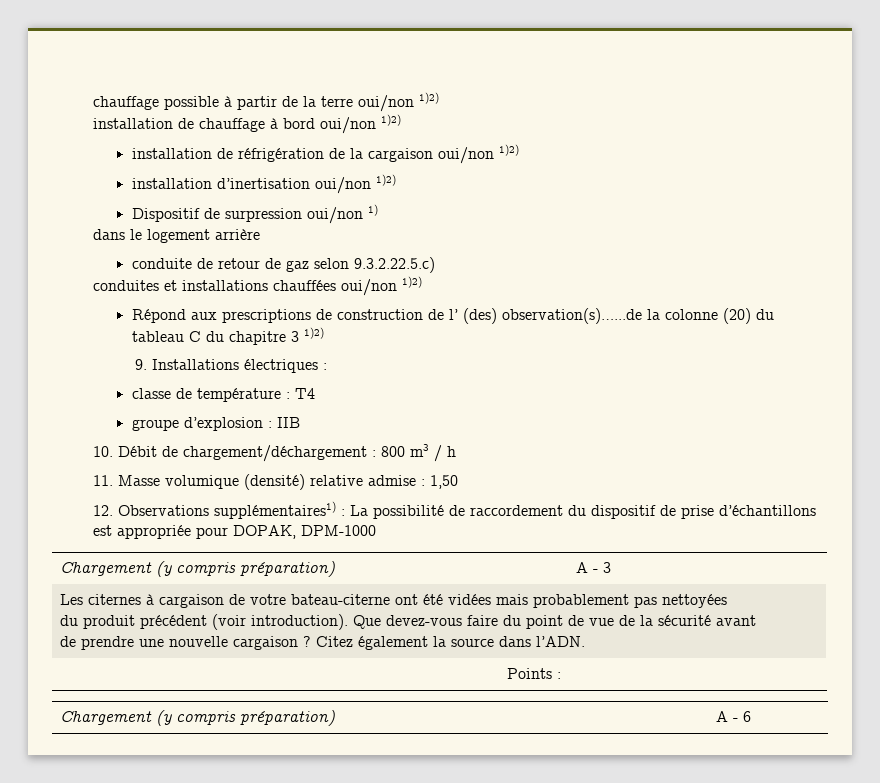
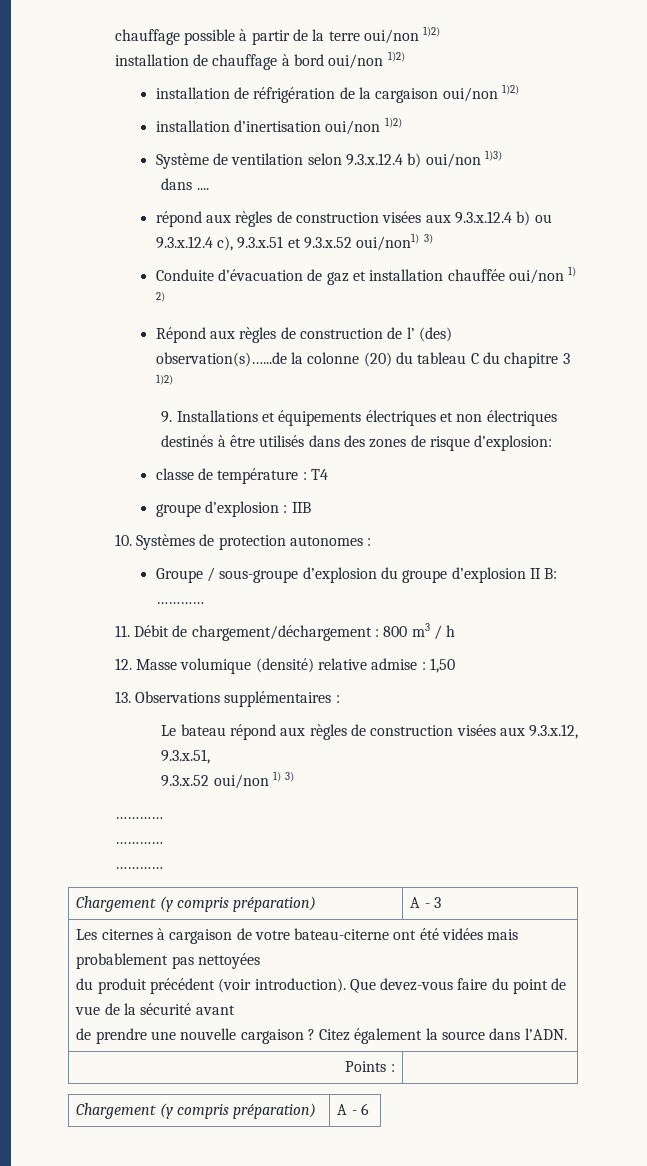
[131,204,378,224] [93,229,261,243] [131,257,435,273] [93,276,423,296] Dispositif de surpression oui/non 1) // dans le logement arrière // conduite de retour de gaz selon 9.3.2.22.5.c) // conduites et installations chauffées oui/non 1)2) -> [155,150,502,169] [161,178,209,190] [155,211,552,227] [155,233,433,251] [155,266,577,285] [155,292,165,302] Système de ventilation selon 9.3.x.12.4 b) oui/non 1)3) // dans .... // répond aux règles de construction visées aux 9.3.x.12.4 b) ou 9.3.x.12.4 c), 9.3.x.51 et 9.3.x.52 oui/non1) 3) // Conduite d’évacuation de gaz et installation chauffée oui/non 1) 2)
[221,309,311,323] prescriptions -> [239,327,277,343] règles
[243,359,327,373] électriques : -> [262,410,557,426] [161,435,553,451] et équipements électriques et non électriques destinés à être utilisés dans des zones de risque d’explosion:
(114, 451) none -> [136,534,372,550] [155,567,558,583] [155,602,204,604] [114,625,130,637] Systèmes de protection autonomes : // Groupe / sous-groupe d’explosion du groupe d’explosion II B: ………… // 11.
[93,475,114,486] 11. -> [114,658,132,670] 12.
[93,501,817,519] [93,525,377,539] 12. Observations supplémentaires1) : La possibilité de raccordement du dispositif de prise d’échantillons est appropriée pour DOPAK, DPM-1000 -> [114,691,340,707] [161,724,579,740] [161,749,211,764] [161,771,295,789] [114,817,163,819] [114,842,163,844] [114,867,163,869] 13. Observations supplémentaires : // Le bateau répond aux règles de construction visées aux 9.3.x.12, 9.3.x.51, // 9.3.x.52 oui/non 1) 3) // ………… // ………… // …………

